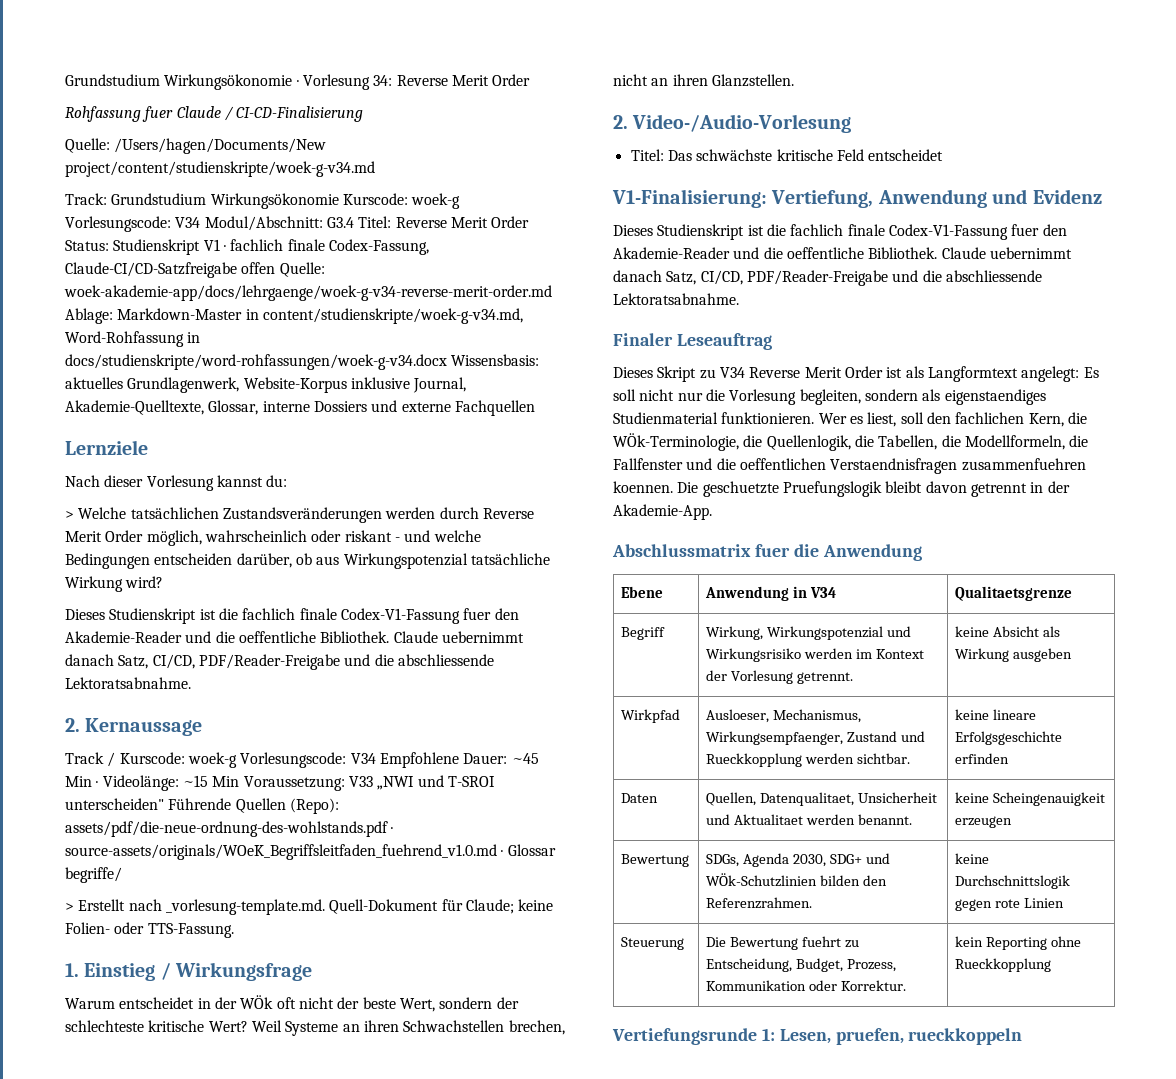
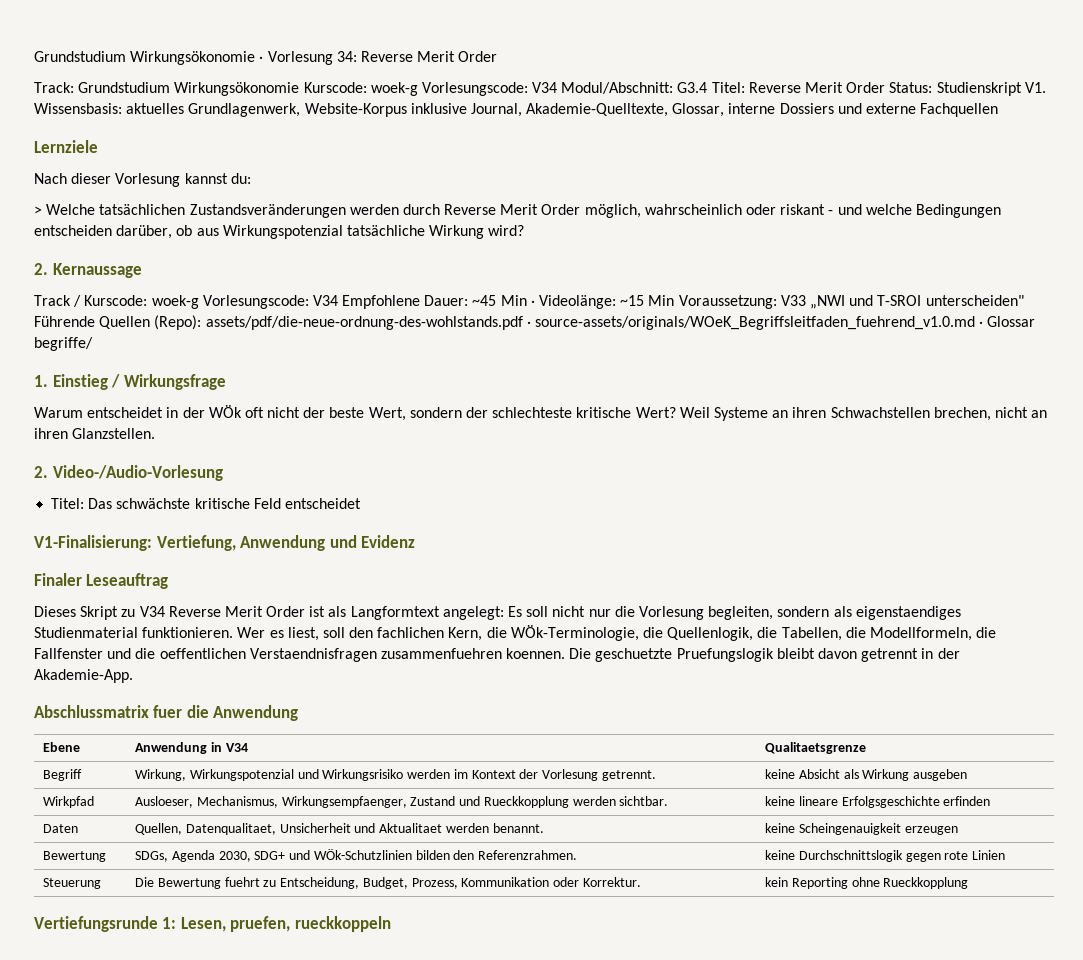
[65,106,364,122] [65,138,327,154] [65,161,375,177] // Rohfassung fuer Claude / CI-CD-Finalisierung // Quelle: /Users/hagen/Documents/New project/content/studienskripte/woek-g-v34.md -> (498, 56) none
[203,239,429,255] [65,262,325,278] [64,285,552,301] [65,308,523,324] [65,331,201,347] [65,354,447,370] V1 · fachlich finale Codex-Fassung, Claude-CI/CD-Satzfreigabe offen Quelle: woek-akademie-app/docs/lehrgaenge/woek-g-v34-reverse-merit-order.md Ablage: Markdown-Master in content/studienskripte/woek-g-v34.md, Word-Rohfassung in docs/studienskripte/word-rohfassungen/woek-g-v34.docx -> [1024,82,1046,93] V1.
[65,608,519,624] [65,631,524,643] [65,654,494,670] [65,677,191,689] // Dieses Studienskript ist die fachlich finale Codex-V1-Fassung fuer den Akademie-Reader und die oeffentliche Bibliothek. Claude uebernimmt danach Satz, CI/CD, PDF/Reader-Freigabe und die abschliessende Lektoratsabnahme. -> (525, 230) none
[65,899,554,915] [65,922,234,938] // > Erstellt nach _vorlesung-template.md. Quell-Dokument für Claude; keine Folien- oder TTS-Fassung. -> (93, 344) none
[613,224,1067,240] [613,247,1072,259] [613,270,1042,286] [613,293,739,305] // Dieses Studienskript ist die fachlich finale Codex-V1-Fassung fuer den Akademie-Reader und die oeffentliche Bibliothek. Claude uebernimmt danach Satz, CI/CD, PDF/Reader-Freigabe und die abschliessende Lektoratsabnahme. -> (416, 541) none

